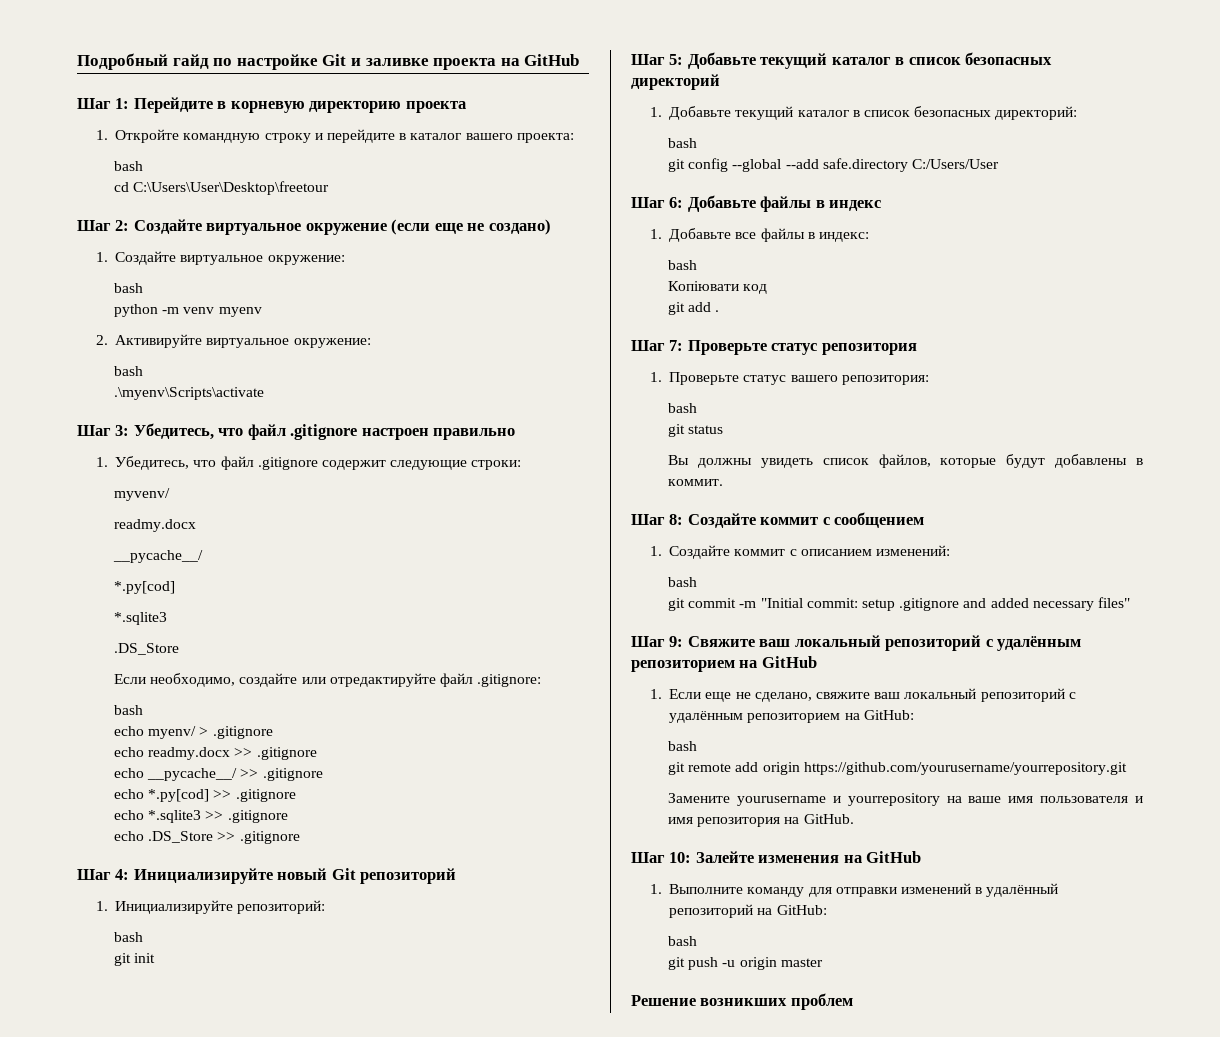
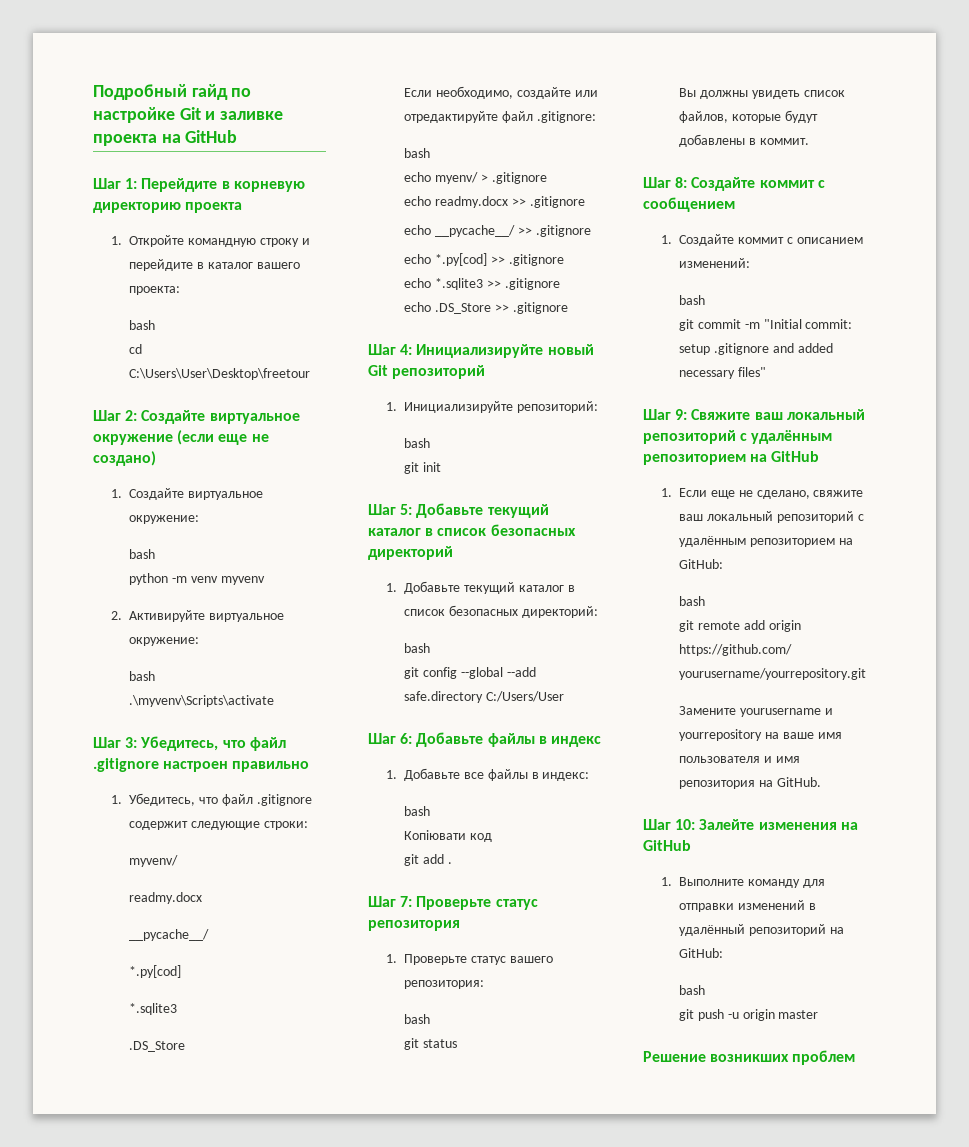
[218,307,262,317] myenv -> [220,576,265,585] myvenv
[114,387,265,400] .\myenv\Scripts\activate -> [129,695,275,707] .\myvenv\Scripts\activate

